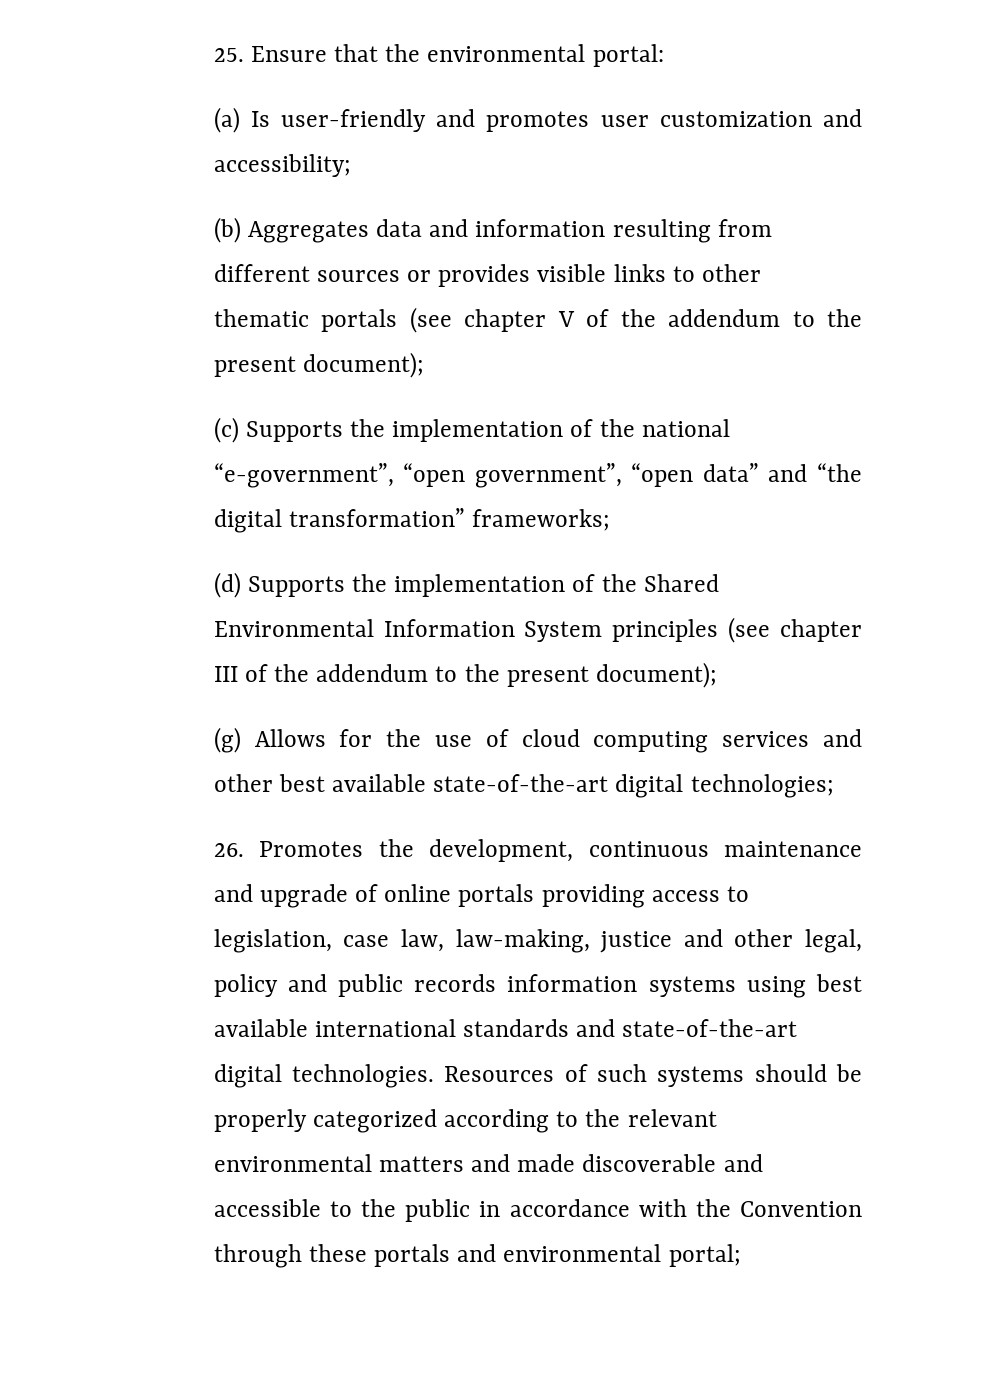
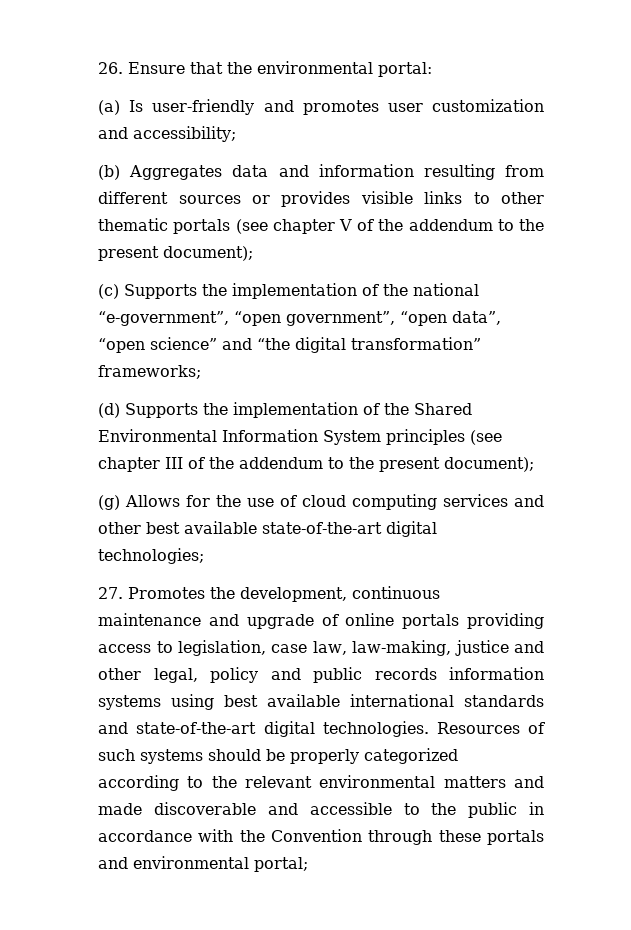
[213,48,244,62] 25. -> [98,62,124,74] 26.
[702,463,759,482] data” -> [452,311,502,325] [98,337,218,353] data”, “open science”
[213,843,244,857] 26. -> [98,587,124,599] 27.

